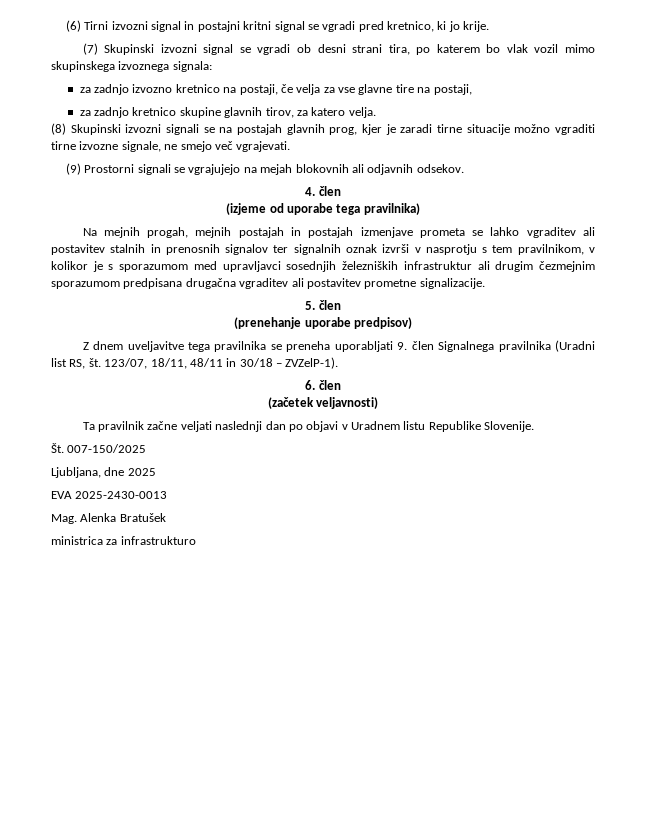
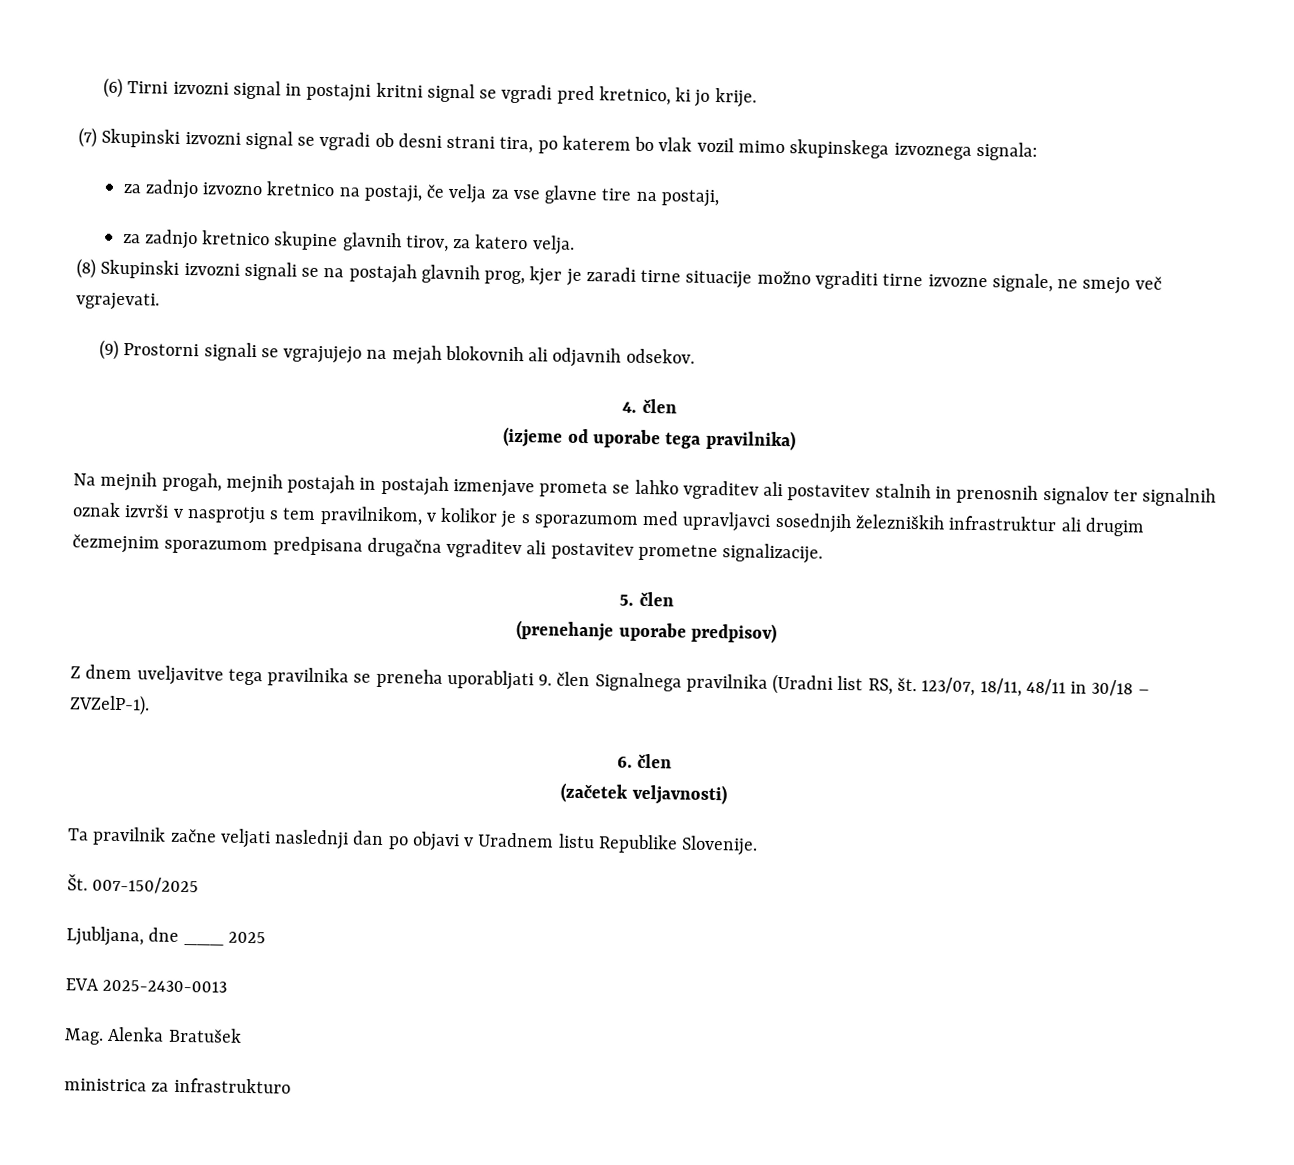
(125, 471) none -> [183,942,224,946] ___

